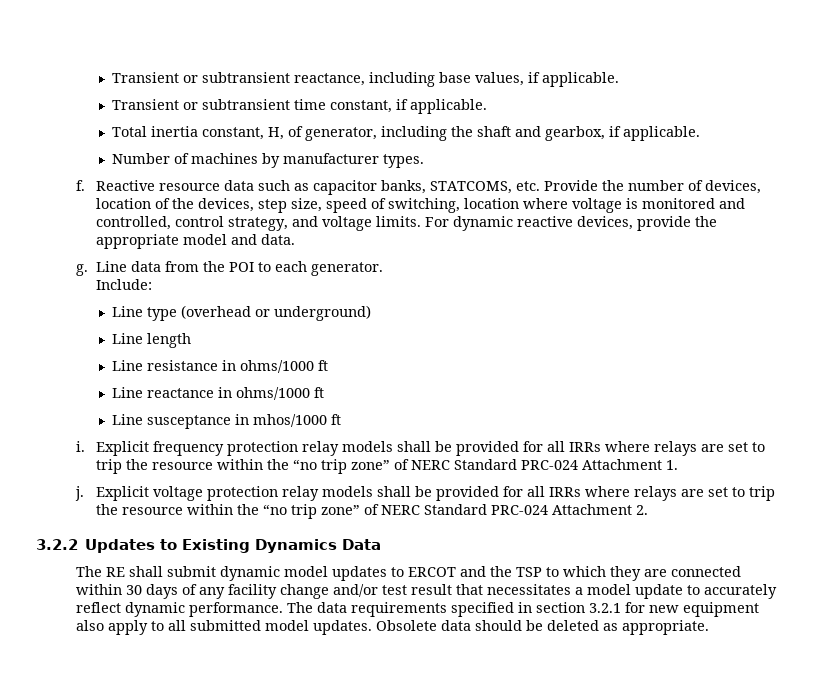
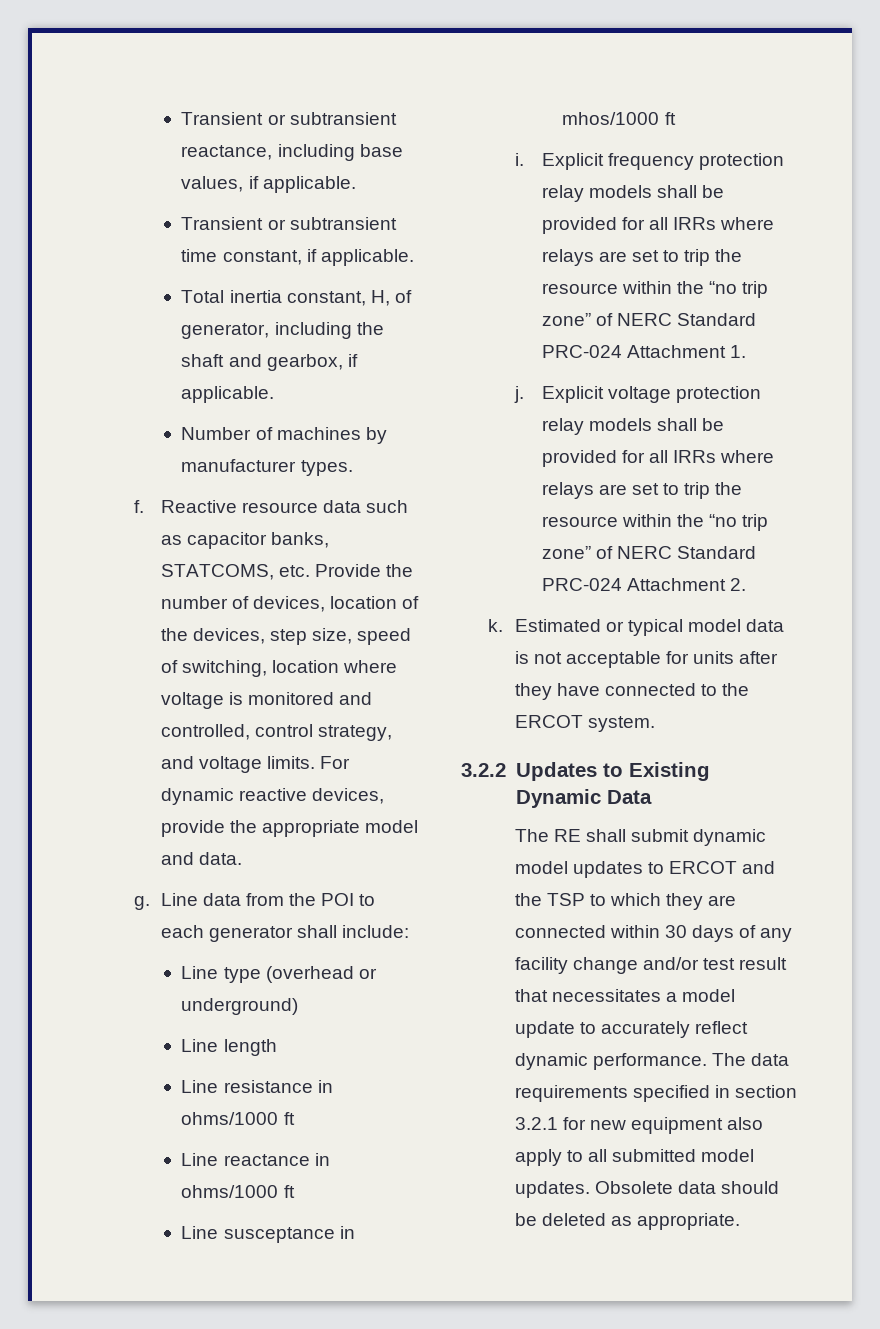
[310,262,383,276] [95,279,152,290] generator. // Include: -> [208,925,409,942] generator shall include:
(648, 510) none -> [487,619,785,636] [514,651,779,668] [514,683,750,700] [514,715,655,732] // k. Estimated or typical model data is not acceptable for units after they have connected to the ERCOT system.
[255,539,338,553] Dynamics -> [515,789,601,808] Dynamic

